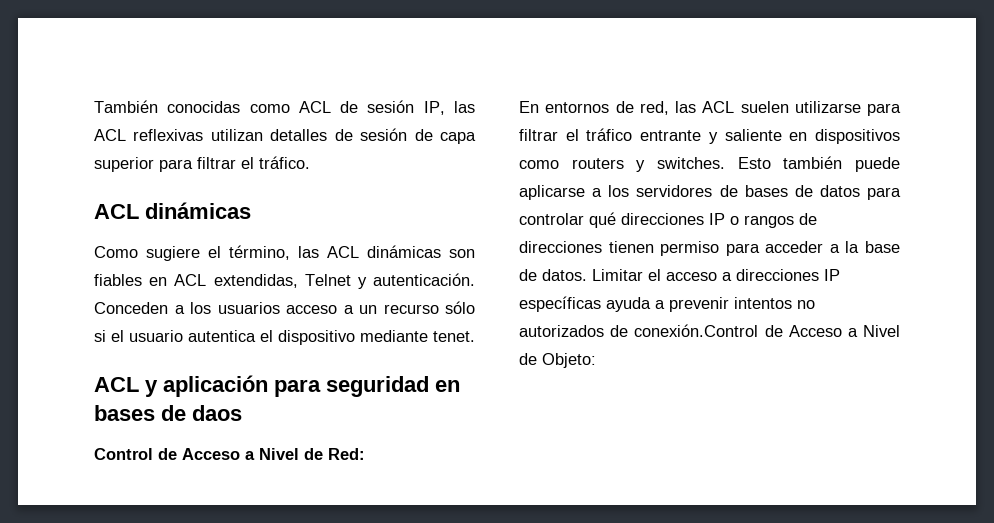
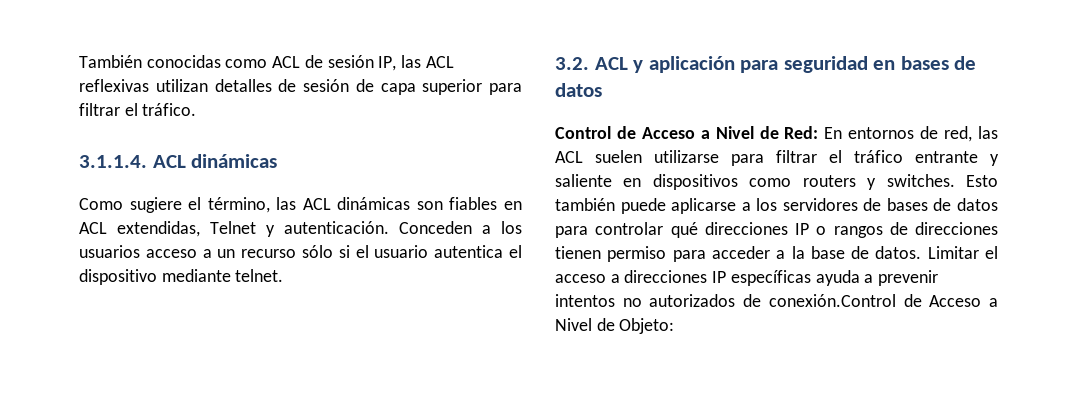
(310, 162) none -> [79,155,147,168] 3.1.1.4.
[433,331,475,342] tenet. // -> [235,269,284,282] [555,57,589,70] telnet. // 3.2.
[192,405,242,421] daos -> [555,83,602,97] datos
(365, 454) // -> (819, 132) none

